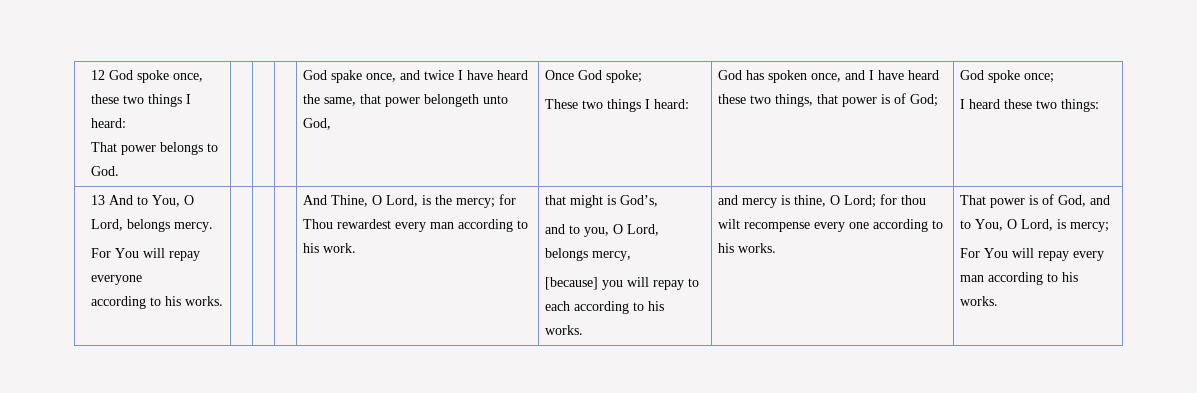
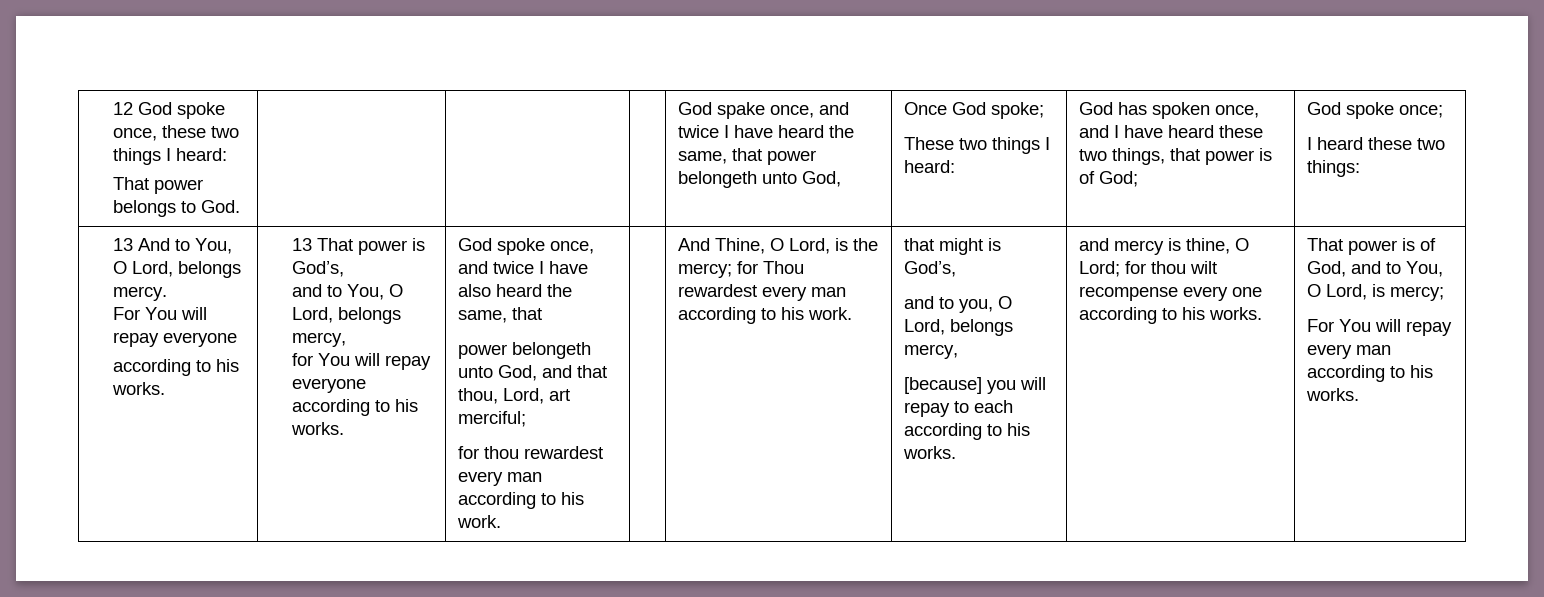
(224, 301) | -> [291,238,425,255] [291,261,344,277] [291,284,403,300] [291,307,401,324] [291,332,346,347] [291,353,431,370] [291,378,366,393] [291,399,418,416] [290,422,344,435] [457,238,594,255] [457,261,588,274] [457,284,572,297] [457,307,542,323] [457,342,591,359] [457,365,607,381] [457,388,570,404] [457,411,526,427] [457,446,603,459] [457,471,542,486] [457,492,584,509] [456,515,501,528] 13 That power is God’s, // and to You, O Lord, belongs mercy, // for You will repay everyone according to his works. | God spoke once, and twice I have also heard the same, that // power belongeth unto God, and that thou, Lord, art merciful; // for thou rewardest every man according to his work.

